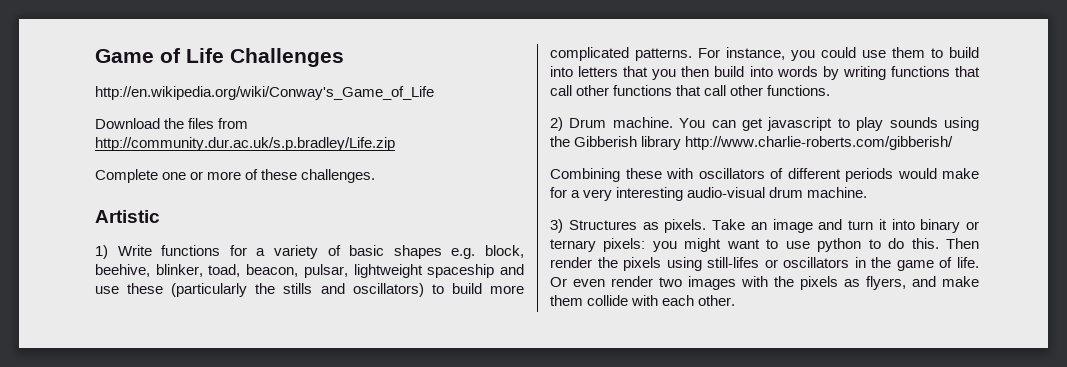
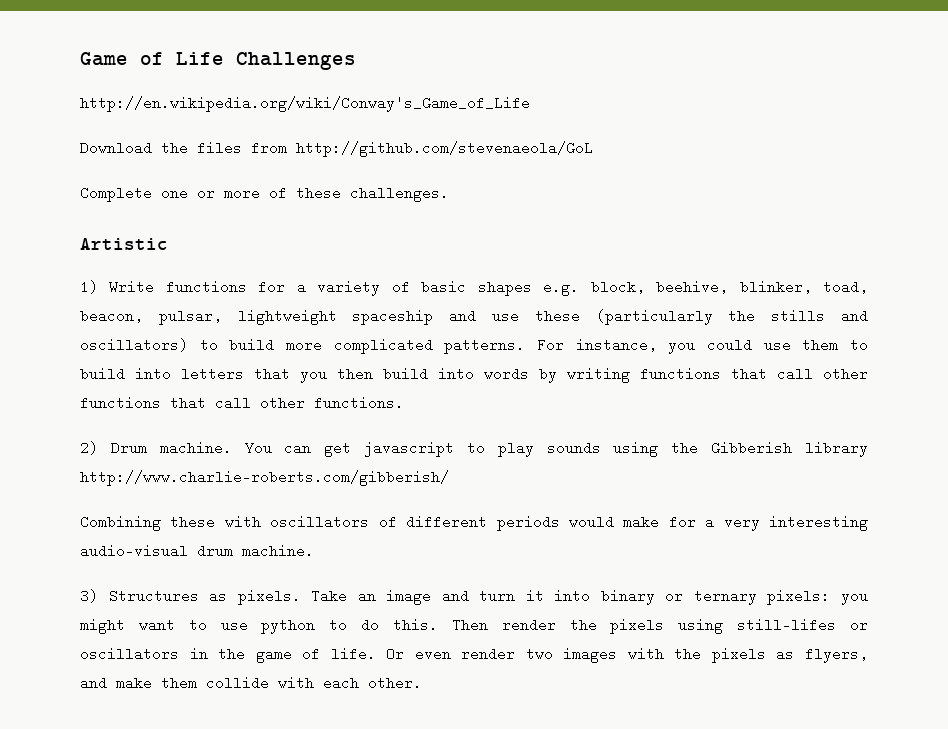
[95,137,395,151] http://community.dur.ac.uk/s.p.bradley/Life.zip -> [296,141,593,157] http://github.com/stevenaeola/GoL

